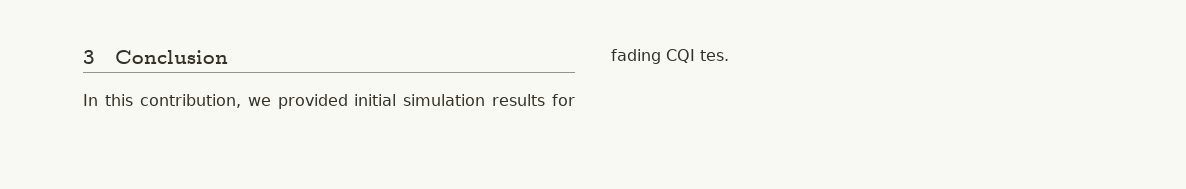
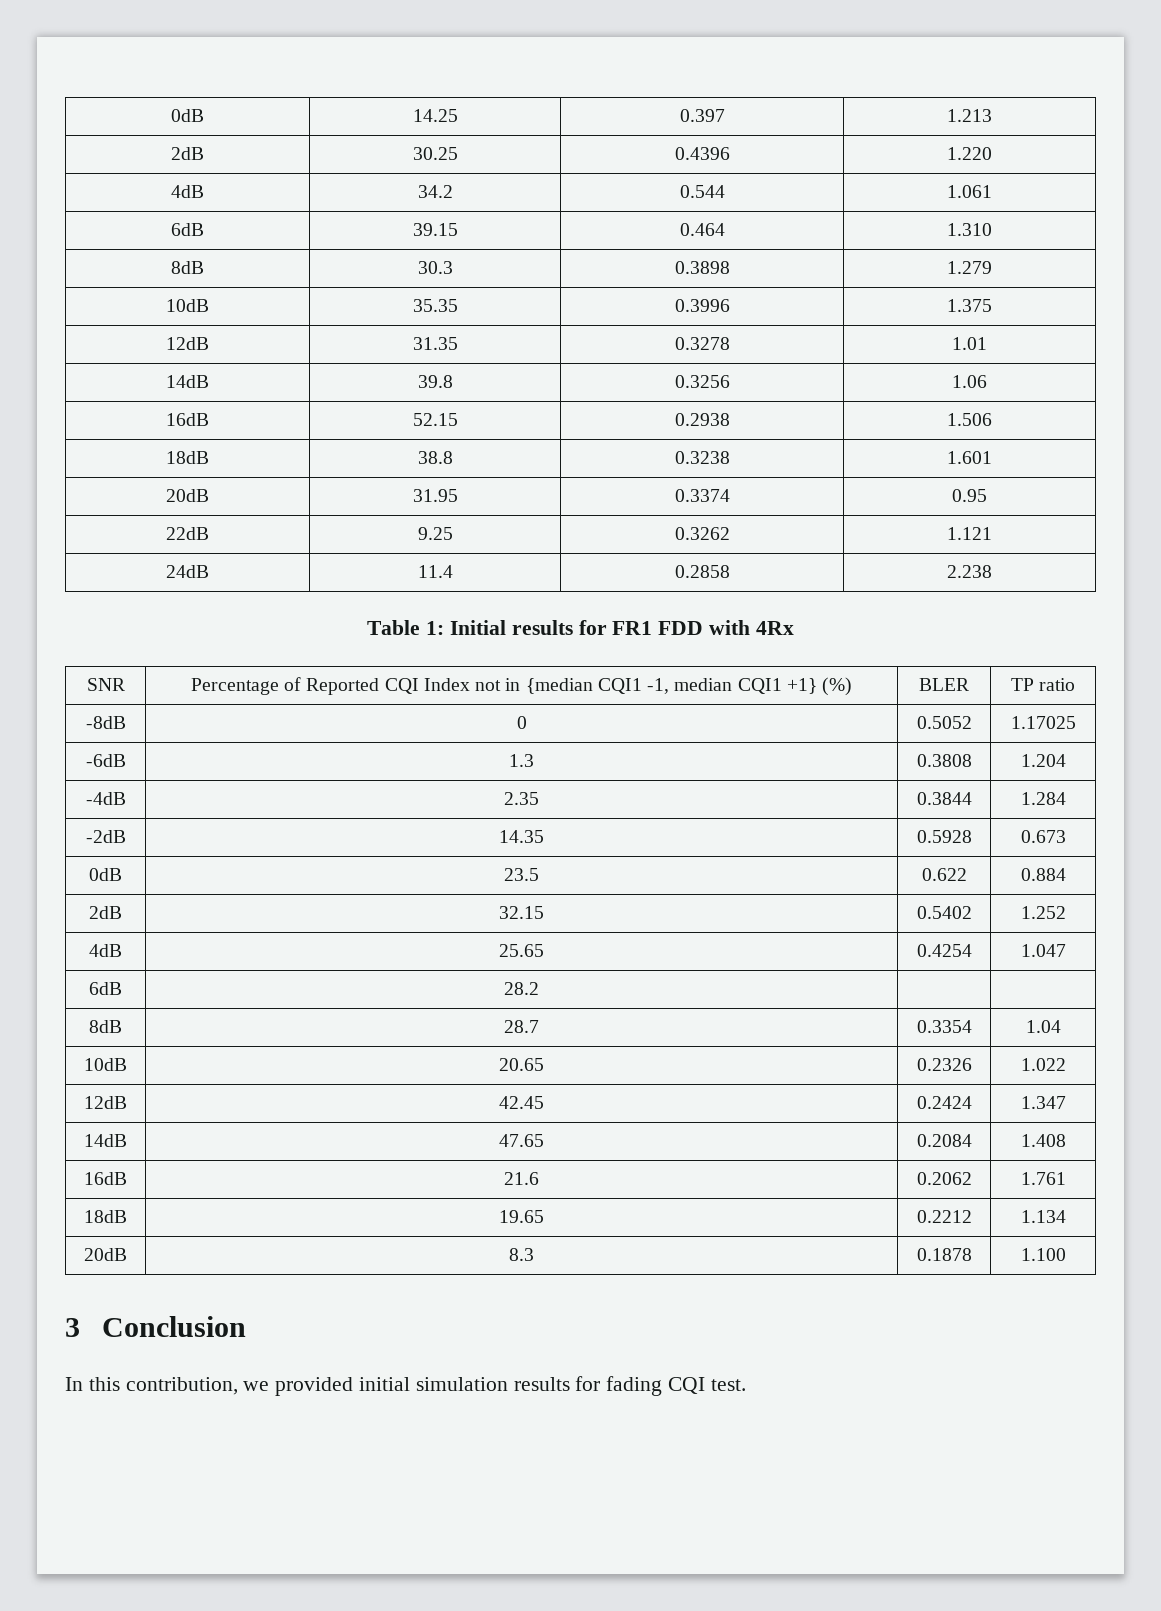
(83, 57) none -> [171,109,204,122] [412,109,458,122] [679,109,725,122] [947,109,992,122] [171,147,204,160] [412,147,458,160] [674,147,730,160] [947,147,992,160] [171,185,204,198] [417,185,453,198] [679,185,725,198] [947,185,992,198] [171,223,204,236] [412,223,458,236] [679,223,725,236] [947,223,992,236] [171,261,204,274] [417,261,453,274] [674,261,730,274] [947,261,992,274] [166,299,209,312] [412,299,458,312] [674,299,730,312] [947,299,992,312] [166,337,209,350] [412,337,458,350] [674,337,730,350] [952,337,987,350] [166,375,209,388] [417,375,453,388] [674,375,730,388] [952,375,987,388] [166,413,209,426] [412,413,458,426] [674,413,730,426] [947,413,992,426] [166,451,209,464] [417,451,453,464] [674,451,730,464] [947,451,992,464] [166,489,209,502] [412,489,458,502] [674,489,730,502] [952,489,987,502] [166,527,209,540] [417,527,453,540] [674,527,730,540] [947,527,992,540] [166,565,209,578] [417,565,453,578] [674,565,730,578] [947,565,992,578] [367,620,794,635] [86,678,125,691] [190,677,853,696] [919,678,969,691] [1010,678,1076,691] [85,716,126,729] [516,716,527,729] [916,716,972,729] [1010,716,1076,729] [85,754,126,767] [509,754,534,767] [916,754,972,767] [1020,754,1066,767] [85,792,126,805] [504,792,539,805] [916,792,972,805] [1020,792,1066,805] [85,830,126,843] [499,830,544,843] [916,830,972,843] [1020,830,1066,843] [89,868,122,881] [504,868,539,881] [921,868,967,881] [1020,868,1066,881] [89,906,122,919] [499,906,544,919] [916,906,972,919] [1020,906,1066,919] [89,944,122,957] [499,944,544,957] [916,944,972,957] [1020,944,1066,957] [89,982,122,995] [504,982,539,995] [89,1020,122,1033] [504,1020,539,1033] [916,1020,972,1033] [1025,1020,1061,1033] [84,1058,127,1071] [499,1058,544,1071] [916,1058,972,1071] [1020,1058,1066,1071] [84,1096,127,1109] [499,1096,544,1109] [916,1096,972,1109] [1020,1096,1066,1109] [84,1134,127,1147] [499,1134,544,1147] [916,1134,972,1147] [1020,1134,1066,1147] [84,1172,127,1185] [504,1172,539,1185] [916,1172,972,1185] [1020,1172,1066,1185] [84,1210,127,1223] [499,1210,544,1223] [916,1210,972,1223] [1020,1210,1066,1223] [84,1248,127,1261] [509,1248,534,1261] [916,1248,972,1261] [1020,1248,1066,1261] 0dB | 14.25 | 0.397 | 1.213 // 2dB | 30.25 | 0.4396 | 1.220 // 4dB | 34.2 | 0.544 | 1.061 // 6dB | 39.15 | 0.464 | 1.310 // 8dB | 30.3 | 0.3898 | 1.279 // 10dB | 35.35 | 0.3996 | 1.375 // 12dB | 31.35 | 0.3278 | 1.01 // 14dB | 39.8 | 0.3256 | 1.06 // 16dB | 52.15 | 0.2938 | 1.506 // 18dB | 38.8 | 0.3238 | 1.601 // 20dB | 31.95 | 0.3374 | 0.95 // 22dB | 9.25 | 0.3262 | 1.121 // 24dB | 11.4 | 0.2858 | 2.238 // Table 1: Initial results for FR1 FDD with 4Rx // SNR | Percentage of Reported CQI Index not in {median CQI1 -1, median CQI1 +1} (%) | BLER | TP ratio // -8dB | 0 | 0.5052 | 1.17025 // -6dB | 1.3 | 0.3808 | 1.204 // -4dB | 2.35 | 0.3844 | 1.284 // -2dB | 14.35 | 0.5928 | 0.673 // 0dB | 23.5 | 0.622 | 0.884 // 2dB | 32.15 | 0.5402 | 1.252 // 4dB | 25.65 | 0.4254 | 1.047 // 6dB | 28.2 | | // 8dB | 28.7 | 0.3354 | 1.04 // 10dB | 20.65 | 0.2326 | 1.022 // 12dB | 42.45 | 0.2424 | 1.347 // 14dB | 47.65 | 0.2084 | 1.408 // 16dB | 21.6 | 0.2062 | 1.761 // 18dB | 19.65 | 0.2212 | 1.134 // 20dB | 8.3 | 0.1878 | 1.100 //
[700,50,729,61] tes. -> [710,1379,746,1391] test.

